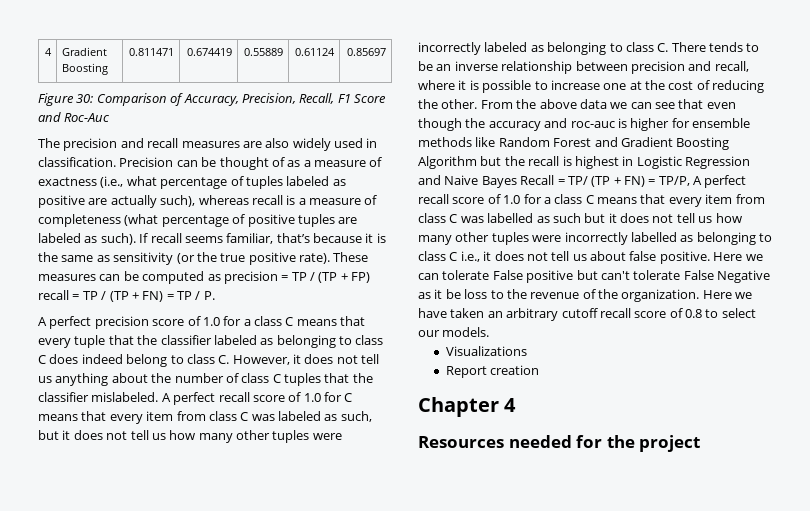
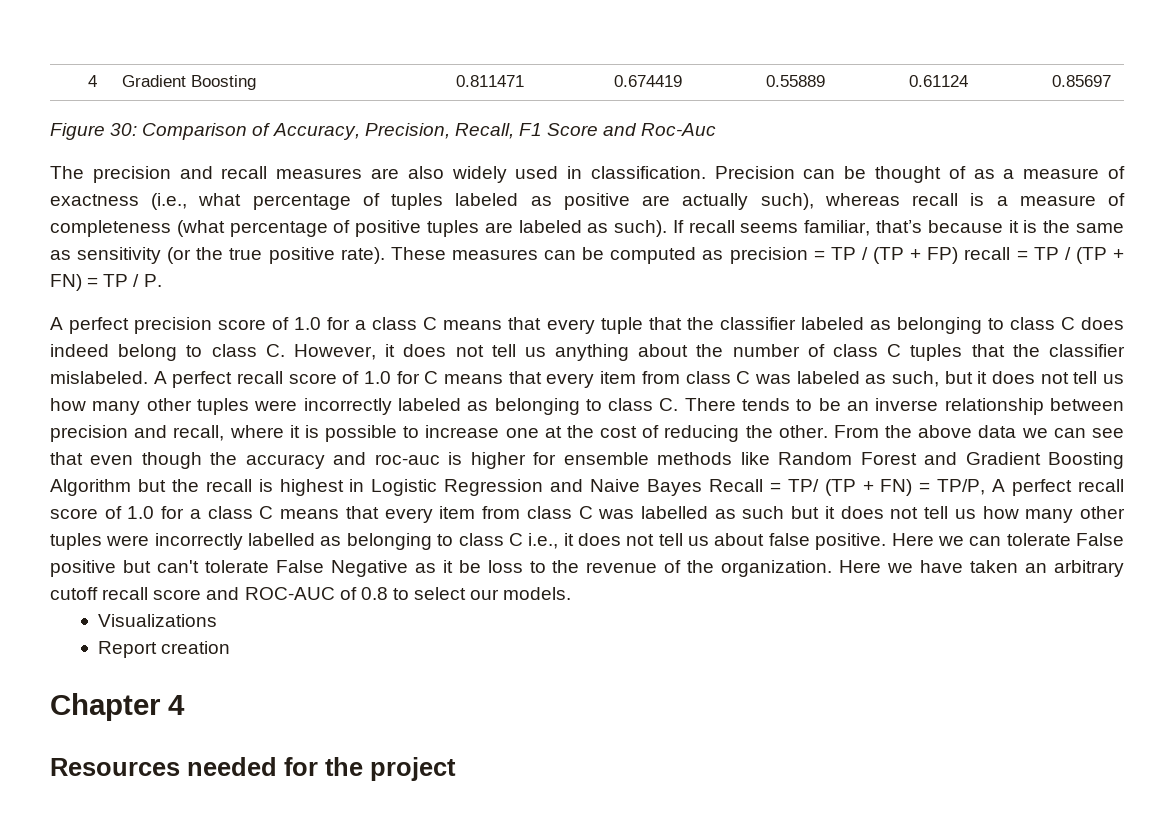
(667, 314) none -> [206,587,335,600] and ROC-AUC

